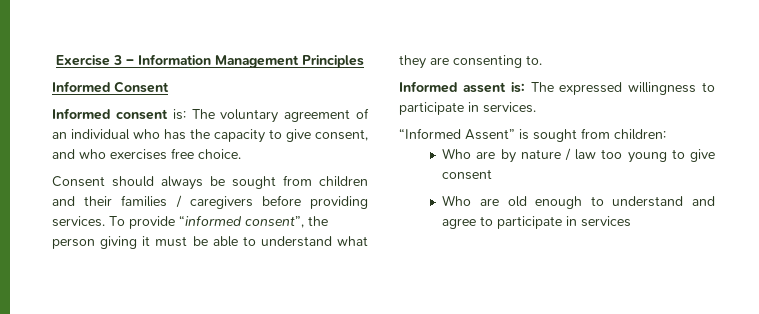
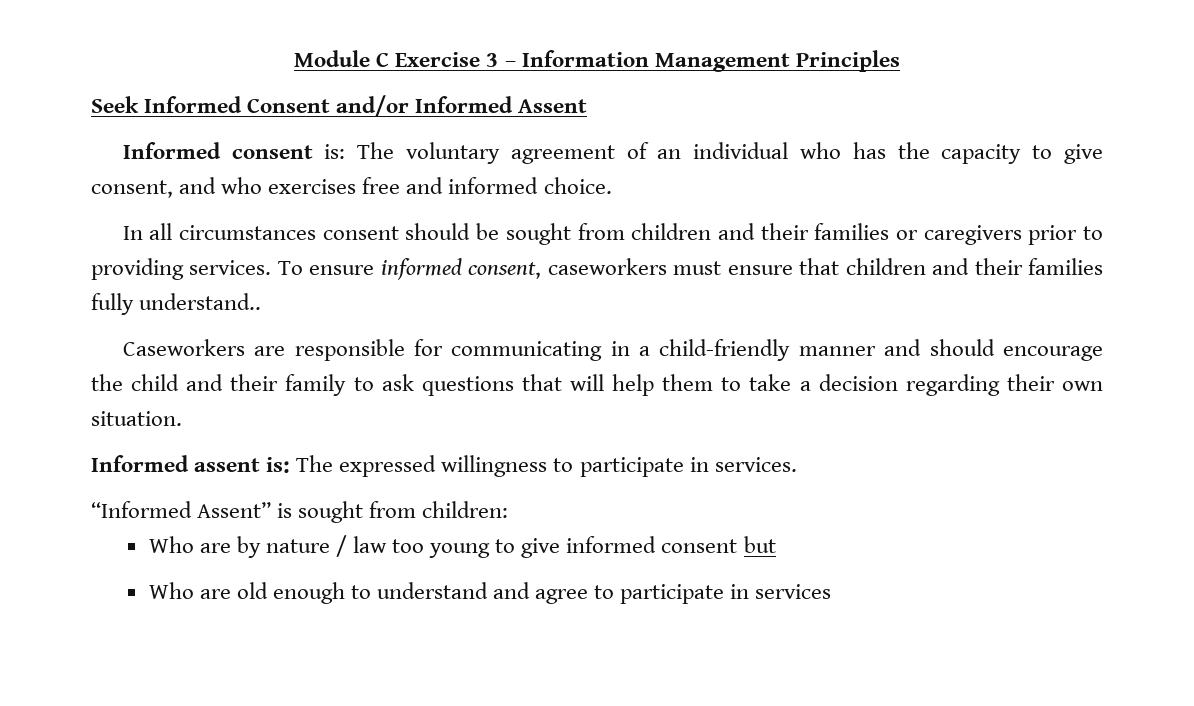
(56, 60) none -> [294,50,390,67] Module C
(364, 61) none -> [91,96,139,113] Seek
(169, 87) none -> [336,95,588,117] and/or Informed Assent
(194, 153) none -> [406,177,539,194] and informed
[52,176,203,190] Consent should always -> [122,223,471,240] In all circumstances consent should
[175,195,368,209] [52,215,328,229] [52,236,368,249] [399,55,542,69] / caregivers before providing services. To provide “informed consent”, the person giving it must be able to understand what they are consenting to. -> [895,225,1103,245] [91,258,1103,280] [91,293,262,315] [122,339,1103,361] [91,374,1103,396] [91,411,182,426] or caregivers prior to providing services. To ensure informed consent, caseworkers must ensure that children and their families fully understand.. // Caseworkers are responsible for communicating in a child-friendly manner and should encourage the child and their family to ask questions that will help them to take a decision regarding their own situation.
[442,169,493,180] consent -> [566,536,776,553] informed consent but

